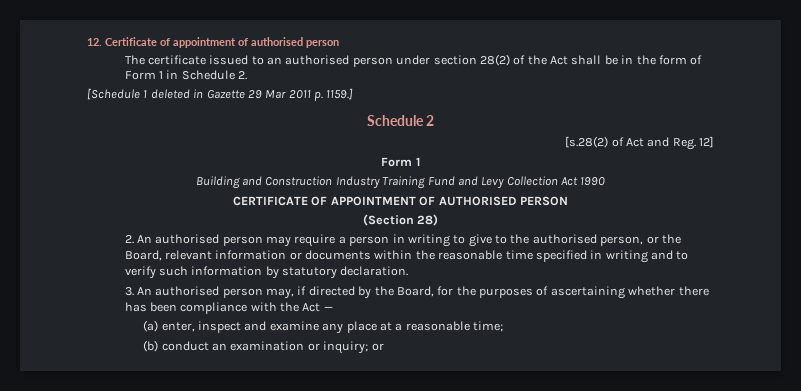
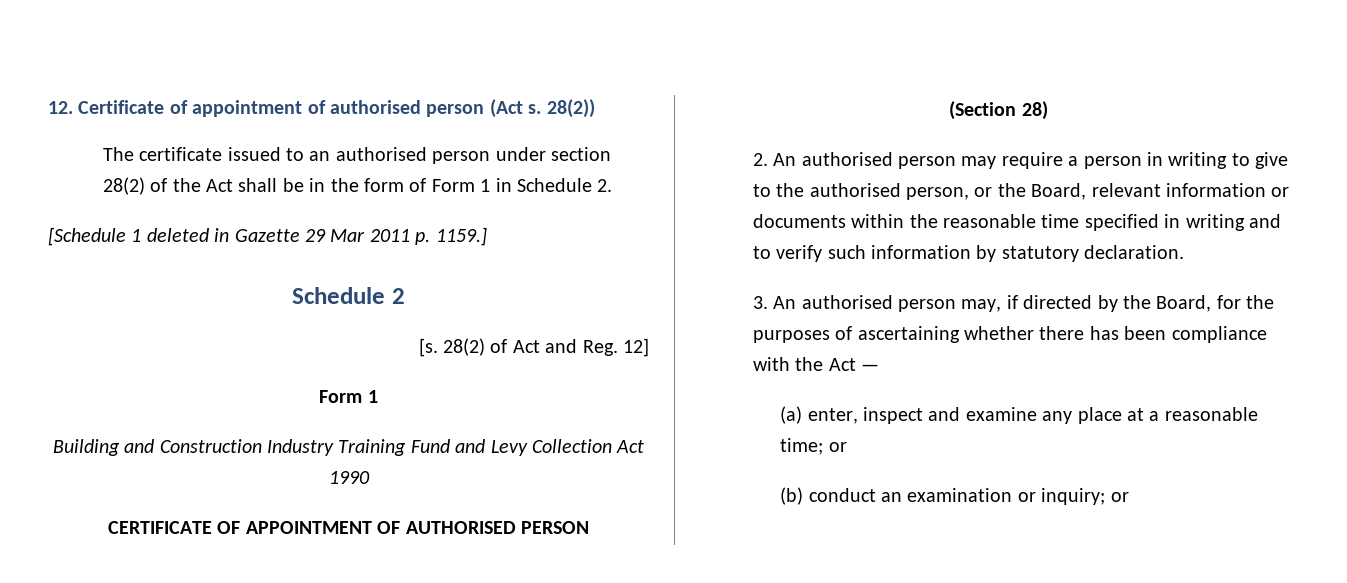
(339, 44) none -> [489,99,595,118] (Act s. 28(2))
[565,136,609,148] [s.28(2) -> [418,338,485,357] [s. 28(2)
(504, 326) none -> [828,442,847,452] or

